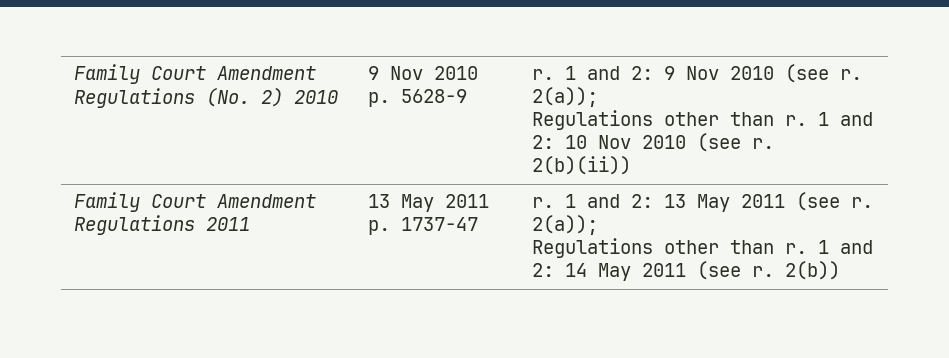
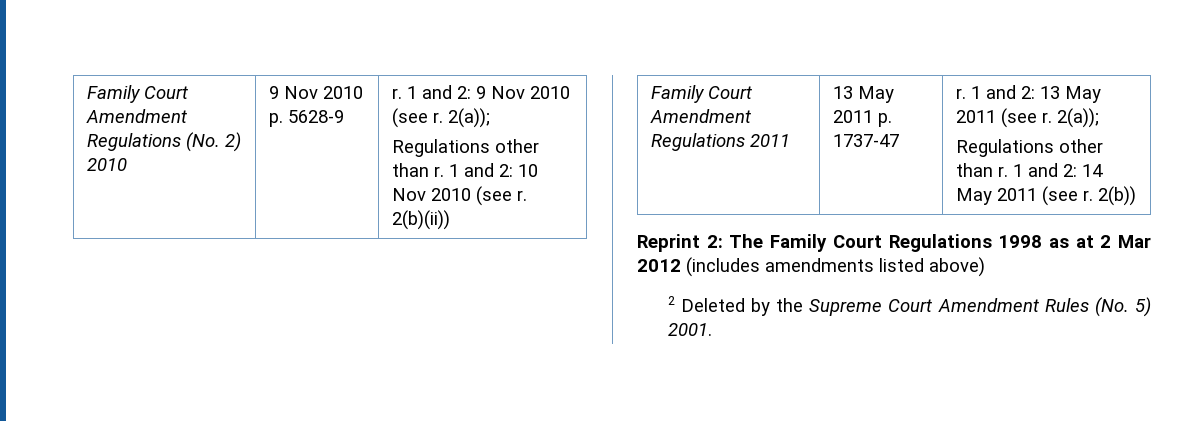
(840, 270) none -> [637,234,1151,252] [637,257,985,277] [667,296,1151,317] [667,323,712,336] // Reprint 2: The Family Court Regulations 1998 as at 2 Mar 2012 (includes amendments listed above) // 2 Deleted by the Supreme Court Amendment Rules (No. 5) 2001.

